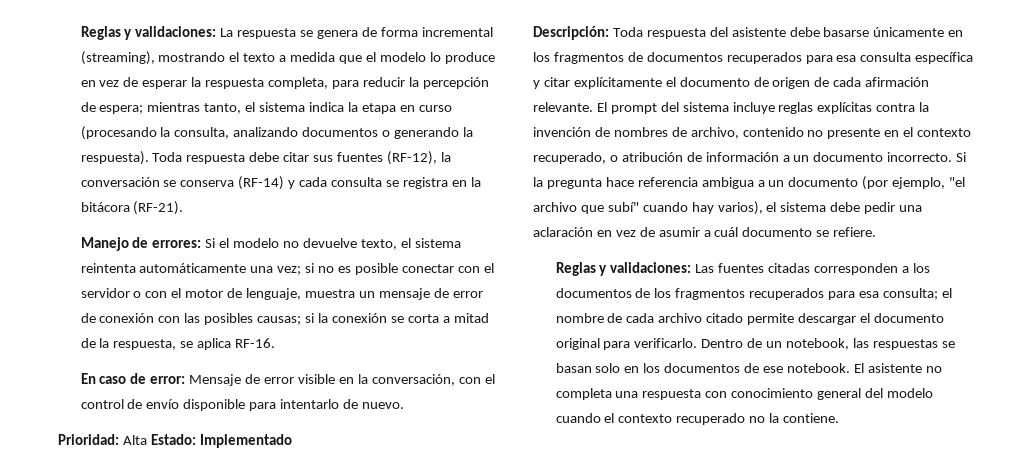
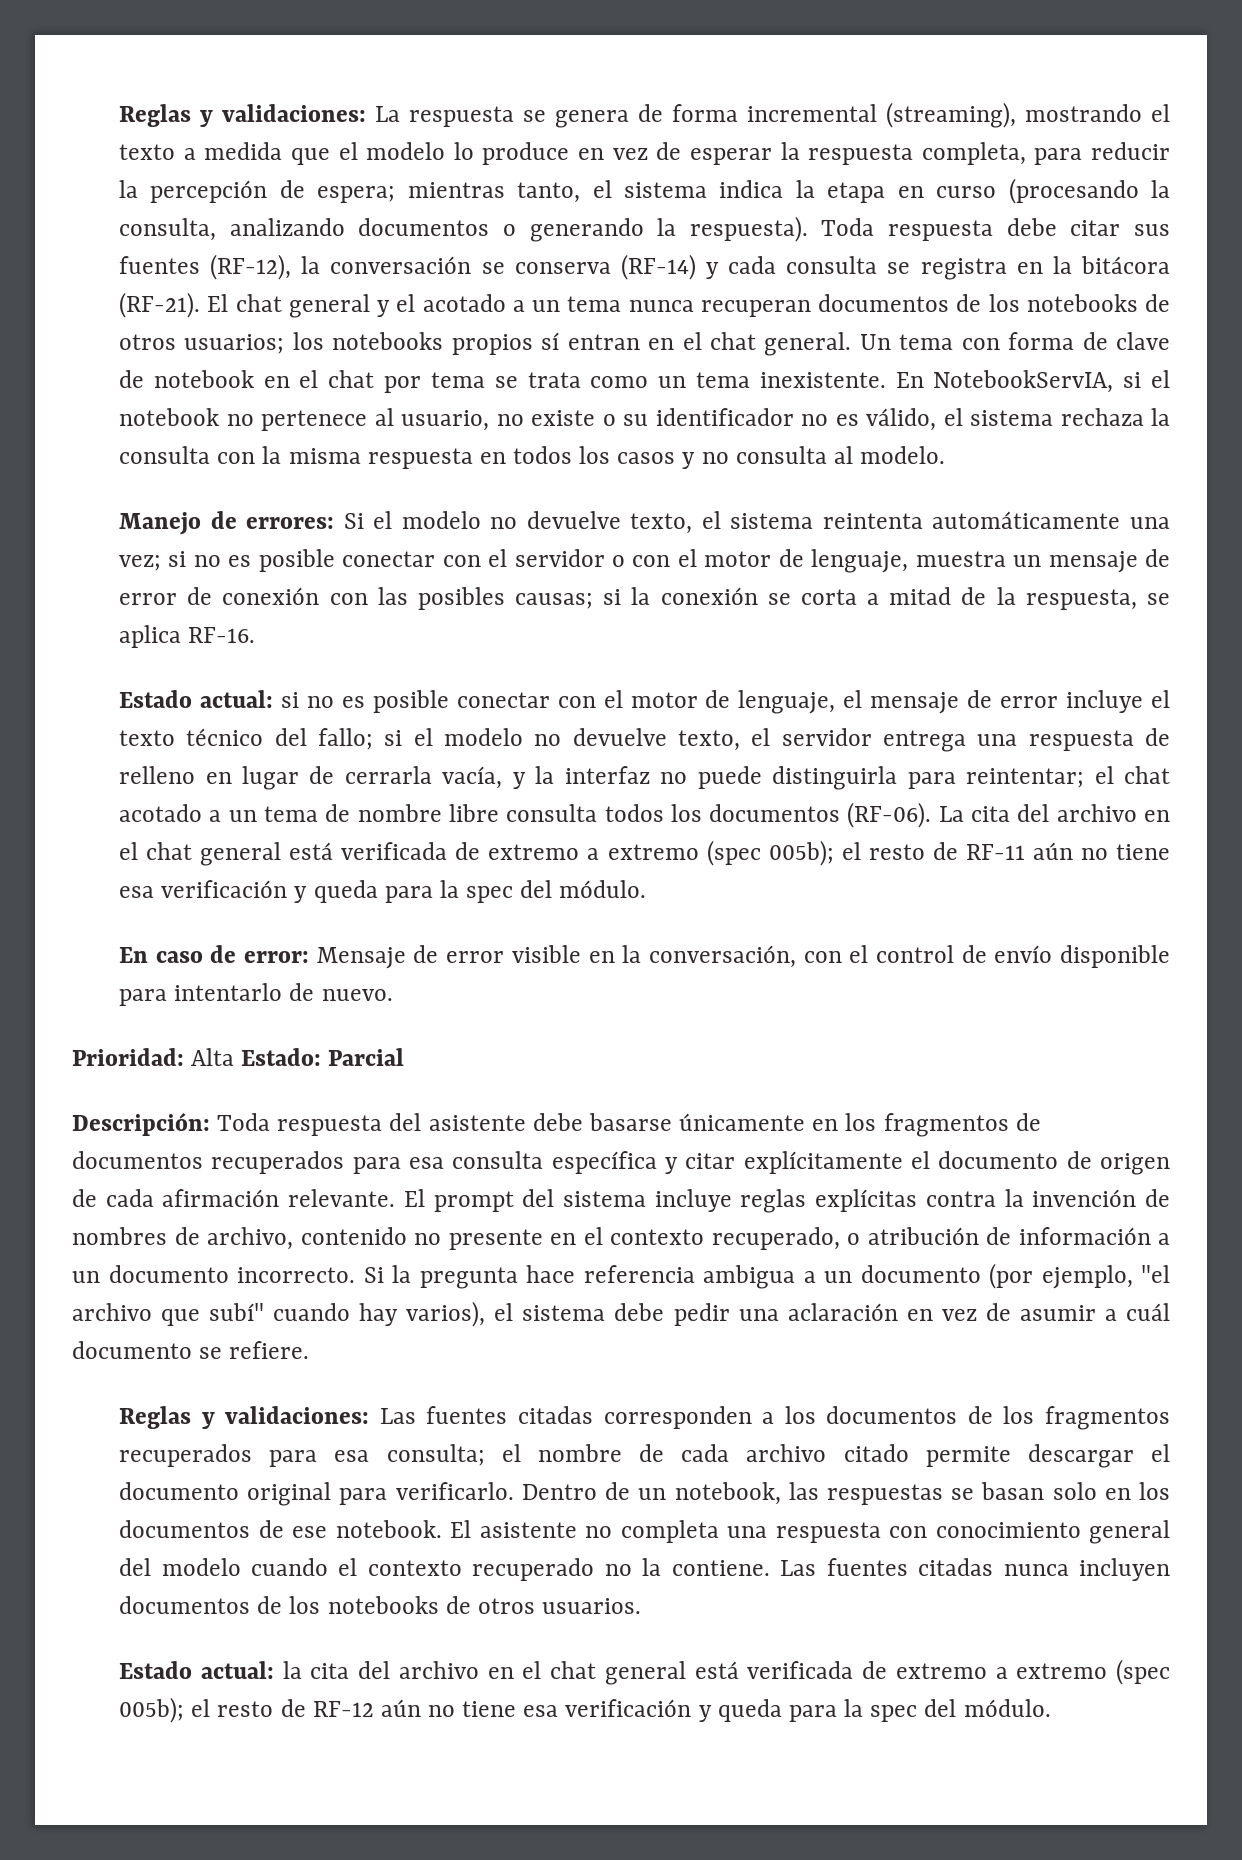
(184, 208) none -> [207,294,1171,318] [119,332,1171,356] [119,370,1170,393] [119,408,1171,431] [119,446,946,469] El chat general y el acotado a un tema nunca recuperan documentos de los notebooks de otros usuarios; los notebooks propios sí entran en el chat general. Un tema con forma de clave de notebook en el chat por tema se trata como un tema inexistente. En NotebookServIA, si el notebook no pertenece al usuario, no existe o su identificador no es válido, el sistema rechaza la consulta con la misma respuesta en todos los casos y no consulta al modelo.
(276, 343) none -> [119,690,1170,714] [119,728,1170,752] [119,766,1170,790] [119,802,1170,828] [119,840,1170,866] [119,880,647,903] // Estado actual: si no es posible conectar con el motor de lenguaje, el mensaje de error incluye el texto técnico del fallo; si el modelo no devuelve texto, el servidor entrega una respuesta de relleno en lugar de cerrarla vacía, y la interfaz no puede distinguirla para reintentar; el chat acotado a un tema de nombre libre consulta todos los documentos (RF-06). La cita del archivo en el chat general está verificada de extremo a extremo (spec 005b); el resto de RF-11 aún no tiene esa verificación y queda para la spec del módulo.
[199,434,292,448] Implementado -> [328,1048,405,1066] Parcial
(840, 418) none -> [780,1558,1170,1581] [119,1596,641,1614] [119,1659,1171,1685] [119,1697,1051,1723] Las fuentes citadas nunca incluyen documentos de los notebooks de otros usuarios. // Estado actual: la cita del archivo en el chat general está verificada de extremo a extremo (spec 005b); el resto de RF-12 aún no tiene esa verificación y queda para la spec del módulo.

